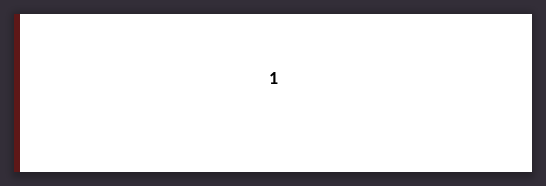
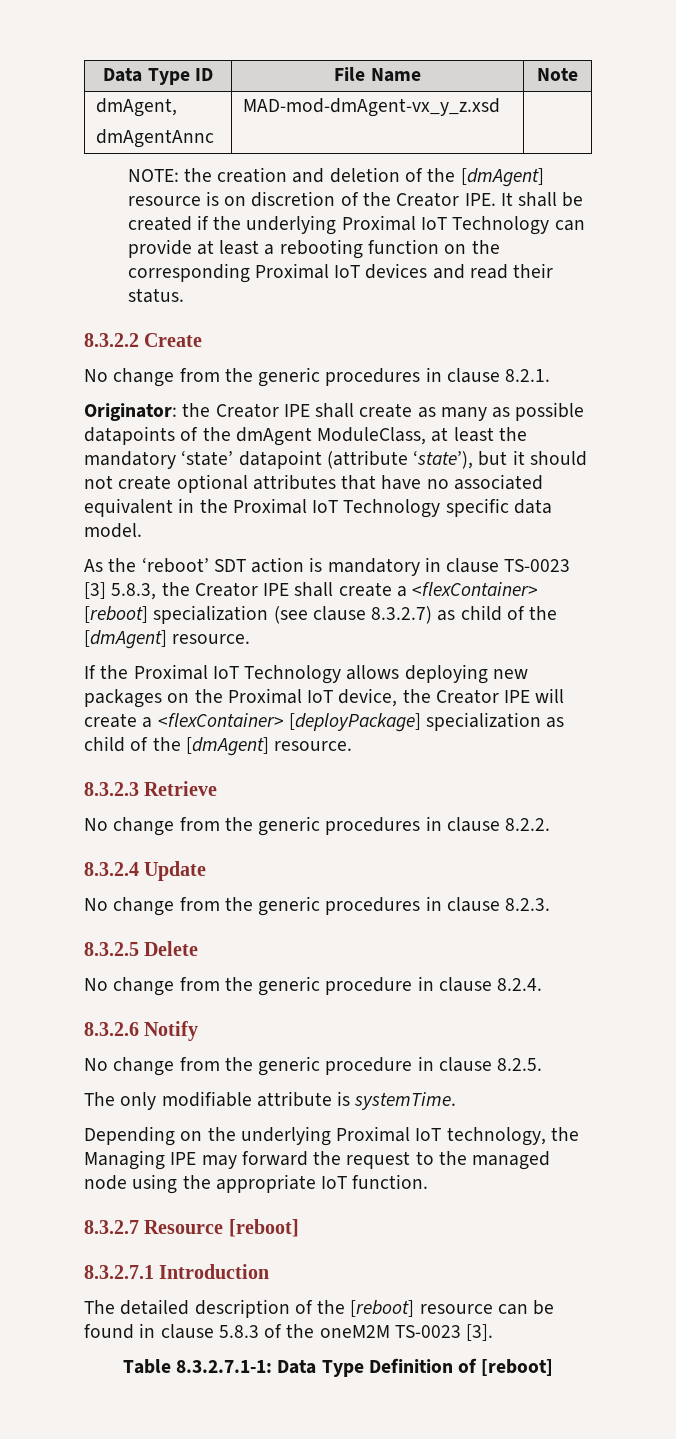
[268,72,278,84] 1 -> [103,68,213,85] [334,67,421,82] [537,68,578,81] [95,98,177,117] [95,129,214,148] [242,98,500,117] [127,167,544,187] [127,191,584,207] [127,215,585,235] [127,239,500,259] [127,263,554,283] [127,288,184,303] [84,333,203,347] [84,367,551,387] [84,402,585,421] [84,426,527,446] [84,450,587,469] [84,474,543,493] [84,498,552,518] [84,523,142,538] [84,557,571,576] [84,582,539,600] [84,605,558,624] [84,630,251,649] [84,664,528,684] [84,688,565,708] [84,712,565,732] [84,736,353,756] [84,781,218,796] [84,816,551,836] [84,861,207,881] [84,896,551,916] [84,941,199,956] [84,976,543,996] [84,1021,199,1041] [84,1056,543,1076] [84,1091,457,1110] [84,1126,579,1146] [84,1150,551,1170] [84,1174,429,1194] [84,1219,299,1237] [84,1264,270,1279] [84,1299,555,1318] [84,1323,494,1341] [122,1358,554,1377] Data Type ID | File Name | Note // dmAgent, // dmAgentAnnc | MAD-mod-dmAgent-vx_y_z.xsd | // NOTE: the creation and deletion of the [dmAgent] resource is on discretion of the Creator IPE. It shall be created if the underlying Proximal IoT Technology can provide at least a rebooting function on the corresponding Proximal IoT devices and read their status. // 8.3.2.2 Create // No change from the generic procedures in clause 8.2.1. // Originator: the Creator IPE shall create as many as possible datapoints of the dmAgent ModuleClass, at least the mandatory ‘state’ datapoint (attribute ‘state’), but it should not create optional attributes that have no associated equivalent in the Proximal IoT Technology specific data model. // As the ‘reboot’ SDT action is mandatory in clause TS-0023 [3] 5.8.3, the Creator IPE shall create a <flexContainer> [reboot] specialization (see clause 8.3.2.7) as child of the [dmAgent] resource. // If the Proximal IoT Technology allows deploying new packages on the Proximal IoT device, the Creator IPE will create a <flexContainer> [deployPackage] specialization as child of the [dmAgent] resource. // 8.3.2.3 Retrieve // No change from the generic procedures in clause 8.2.2. // 8.3.2.4 Update // No change from the generic procedures in clause 8.2.3. // 8.3.2.5 Delete // No change from the generic procedure in clause 8.2.4. // 8.3.2.6 Notify // No change from the generic procedure in clause 8.2.5. // The only modifiable attribute is systemTime. // Depending on the underlying Proximal IoT technology, the Managing IPE may forward the request to the managed node using the appropriate IoT function. // 8.3.2.7 Resource [reboot] // 8.3.2.7.1 Introduction // The detailed description of the [reboot] resource can be found in clause 5.8.3 of the oneM2M TS-0023 [3]. // Table 8.3.2.7.1-1: Data Type Definition of [reboot]

